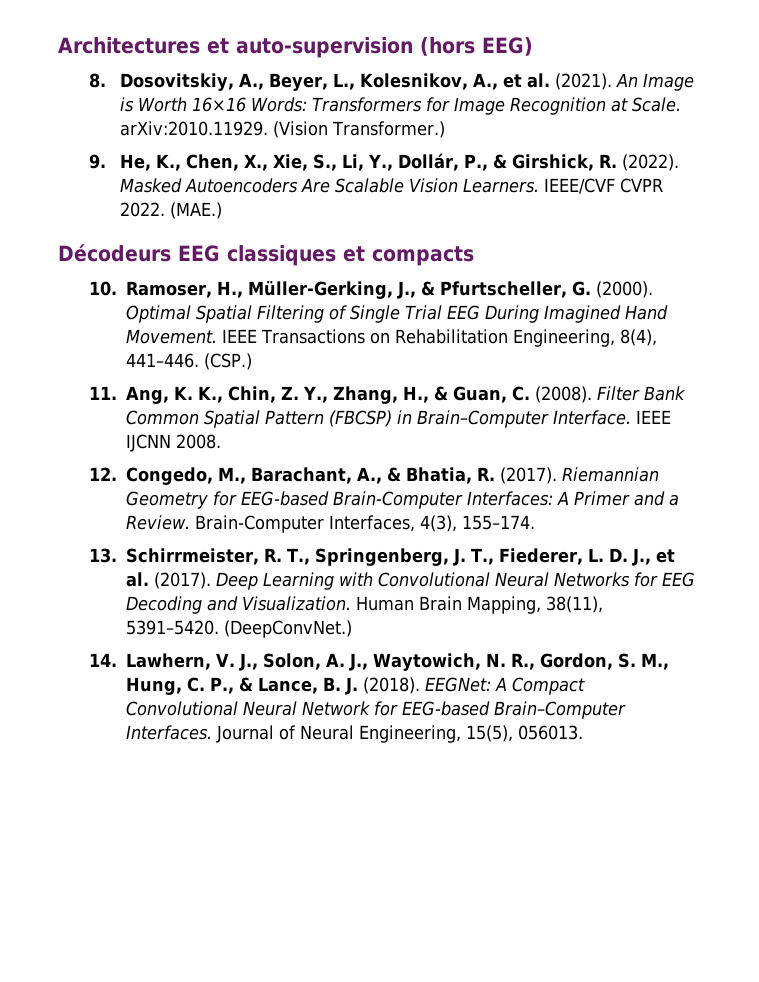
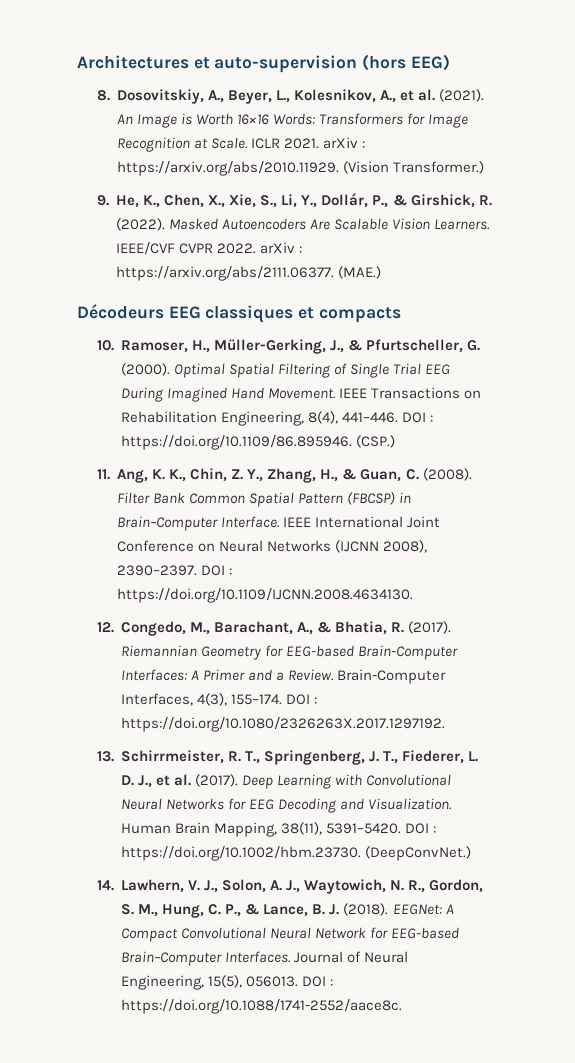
[120,121,269,136] arXiv:2010.11929. -> [251,137,366,149] [117,161,340,176] ICLR 2021. arXiv : https://arxiv.org/abs/2010.11929.
(166, 209) none -> [260,242,303,254] [116,266,335,281] arXiv : https://arxiv.org/abs/2111.06377.
(200, 360) none -> [402,412,434,423] [121,435,353,450] DOI : https://doi.org/10.1109/86.895946.
[126,434,222,452] IJCNN 2008. -> [315,516,441,528] [117,540,428,553] [117,565,233,576] [117,588,414,603] International Joint Conference on Neural Networks (IJCNN 2008), 2390–2397. DOI : https://doi.org/10.1109/IJCNN.2008.4634130.
(536, 522) none -> [286,694,318,705] [121,717,446,732] DOI : https://doi.org/10.1080/2326263X.2017.1297192.
(220, 627) none -> [405,823,437,834] [121,846,362,861] DOI : https://doi.org/10.1002/hbm.23730.
(584, 732) none -> [302,976,334,987] [121,999,403,1014] DOI : https://doi.org/10.1088/1741-2552/aace8c.

